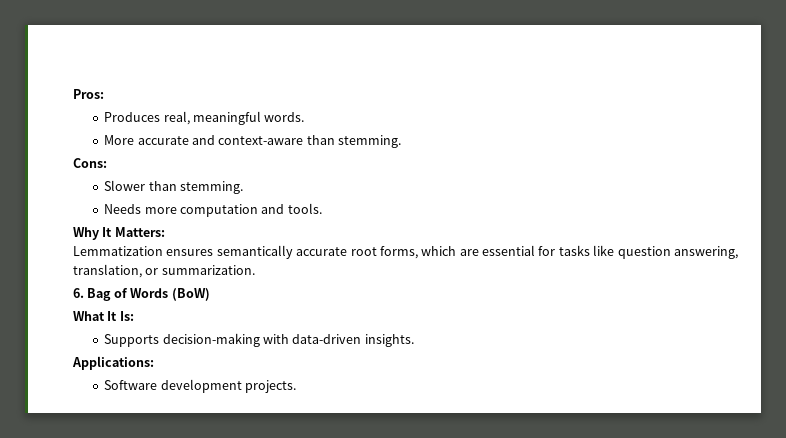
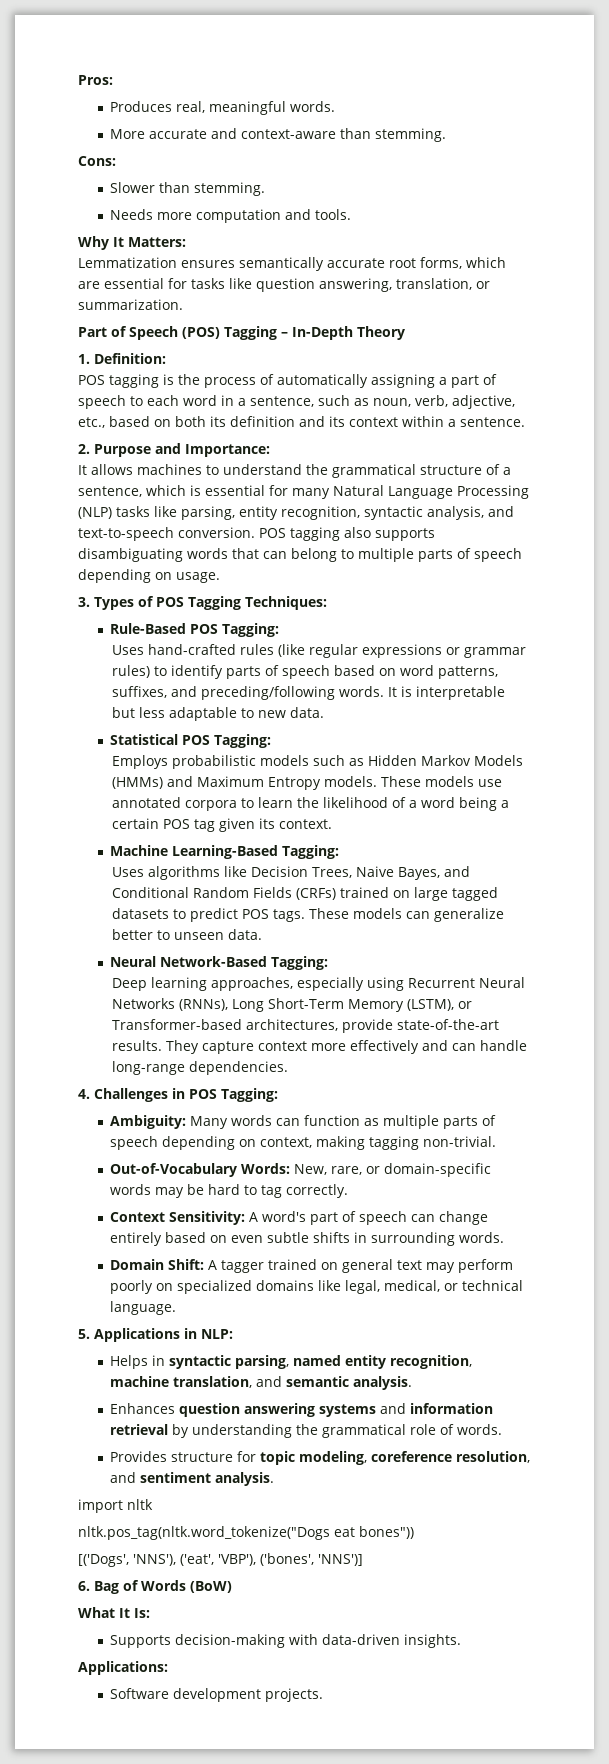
(255, 270) none -> [78,326,405,340] [78,353,166,364] [78,374,497,388] [78,395,515,409] [78,416,525,428] [78,443,270,457] [78,464,511,478] [78,485,529,499] [78,506,514,520] [78,527,435,541] [78,548,522,562] [78,569,220,583] [78,596,327,610] [109,623,279,637] [112,644,527,658] [112,665,499,679] [112,686,506,700] [112,707,325,721] [109,734,271,748] [112,755,524,769] [112,776,503,790] [112,797,510,811] [112,818,333,832] [109,845,339,859] [112,866,471,880] [112,887,499,901] [112,908,505,922] [112,929,263,940] [109,956,328,970] [112,977,526,991] [112,998,473,1012] [112,1019,500,1033] [112,1040,528,1054] [112,1061,289,1075] [78,1088,278,1102] [109,1115,496,1129] [109,1136,496,1150] [109,1163,491,1177] [109,1184,348,1198] [109,1211,488,1225] [109,1232,504,1246] [109,1259,513,1273] [109,1280,523,1294] [109,1301,176,1315] [78,1328,233,1342] [109,1355,472,1369] [109,1376,412,1390] [109,1403,493,1417] [109,1424,502,1438] [109,1451,530,1465] [109,1472,274,1486] [78,1499,153,1513] [78,1526,414,1540] [78,1553,363,1567] // Part of Speech (POS) Tagging – In-Depth Theory // 1. Definition: // POS tagging is the process of automatically assigning a part of speech to each word in a sentence, such as noun, verb, adjective, etc., based on both its definition and its context within a sentence. // 2. Purpose and Importance: // It allows machines to understand the grammatical structure of a sentence, which is essential for many Natural Language Processing (NLP) tasks like parsing, entity recognition, syntactic analysis, and text-to-speech conversion. POS tagging also supports disambiguating words that can belong to multiple parts of speech depending on usage. // 3. Types of POS Tagging Techniques: // Rule-Based POS Tagging: // Uses hand-crafted rules (like regular expressions or grammar rules) to identify parts of speech based on word patterns, suffixes, and preceding/following words. It is interpretable but less adaptable to new data. // Statistical POS Tagging: // Employs probabilistic models such as Hidden Markov Models (HMMs) and Maximum Entropy models. These models use annotated corpora to learn the likelihood of a word being a certain POS tag given its context. // Machine Learning-Based Tagging: // Uses algorithms like Decision Trees, Naive Bayes, and Conditional Random Fields (CRFs) trained on large tagged datasets to predict POS tags. These models can generalize better to unseen data. // Neural Network-Based Tagging: // Deep learning approaches, especially using Recurrent Neural Networks (RNNs), Long Short-Term Memory (LSTM), or Transformer-based architectures, provide state-of-the-art results. They capture context more effectively and can handle long-range dependencies. // 4. Challenges in POS Tagging: // Ambiguity: Many words can function as multiple parts of speech depending on context, making tagging non-trivial. // Out-of-Vocabulary Words: New, rare, or domain-specific words may be hard to tag correctly. // Context Sensitivity: A word's part of speech can change entirely based on even subtle shifts in surrounding words. // Domain Shift: A tagger trained on general text may perform poorly on specialized domains like legal, medical, or technical language. // 5. Applications in NLP: // Helps in syntactic parsing, named entity recognition, machine translation, and semantic analysis. // Enhances question answering systems and information retrieval by understanding the grammatical role of words. // Provides structure for topic modeling, coreference resolution, and sentiment analysis. // import nltk // nltk.pos_tag(nltk.word_tokenize("Dogs eat bones")) // [('Dogs', 'NNS'), ('eat', 'VBP'), ('bones', 'NNS')]

